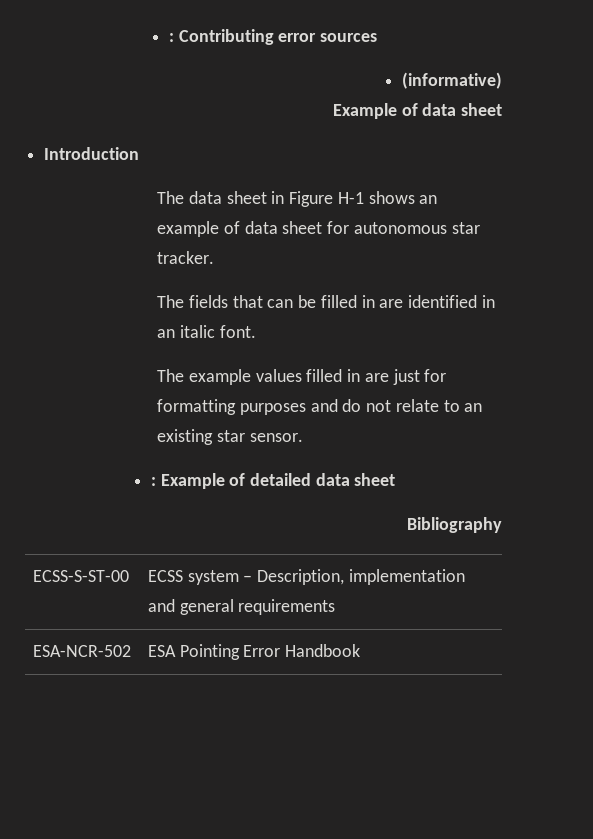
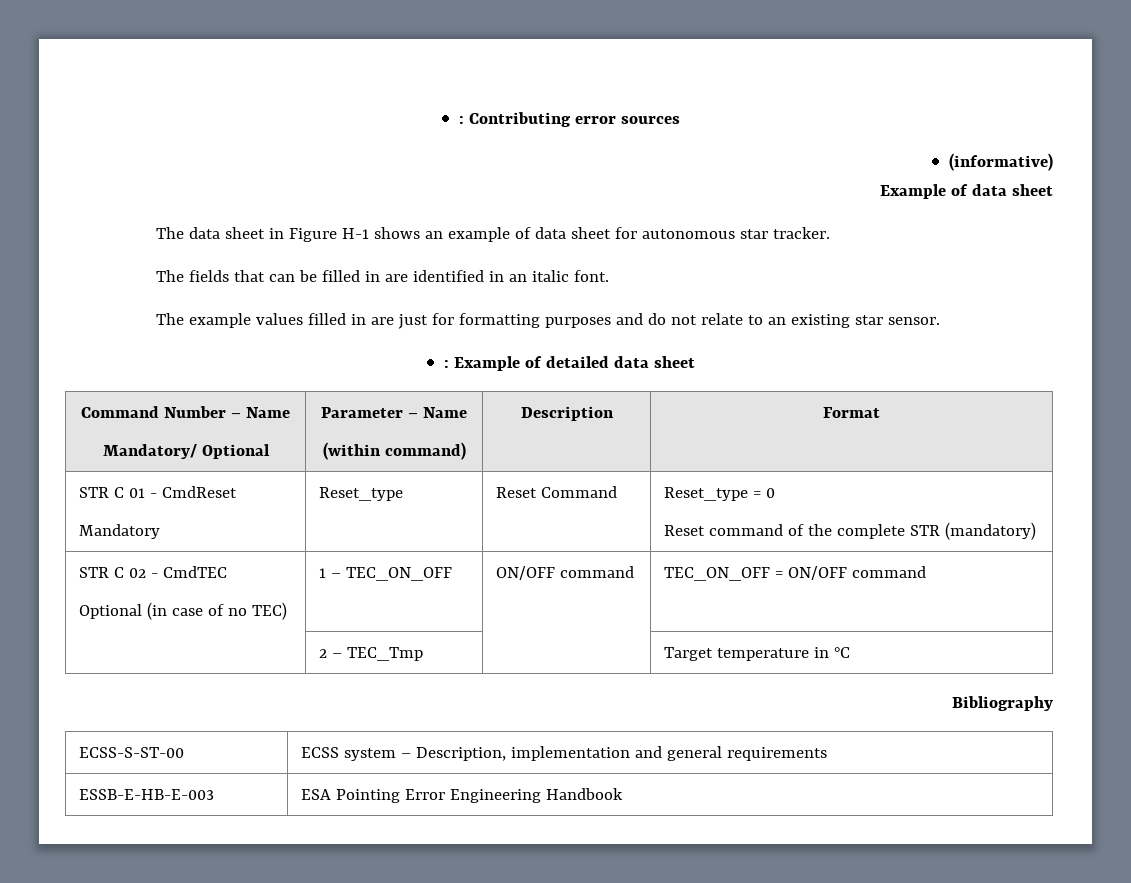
[44,147,140,160] // Introduction -> (1053, 190) none
(396, 479) none -> [81,406,290,418] [102,444,270,459] [321,407,467,418] [322,442,466,460] [520,406,614,421] [823,407,880,418] [79,486,238,498] [79,524,161,539] [319,487,404,501] [496,486,618,498] [664,487,776,501] [664,522,1037,540] [79,566,228,578] [79,602,288,620] [319,567,453,581] [496,566,635,580] [664,566,927,581] [319,647,424,661] [664,647,851,661] // Command Number – Name // Mandatory/ Optional | Parameter – Name // (within command) | Description | Format // STR C 01 - CmdReset // Mandatory | Reset_type | Reset Command | Reset_type = 0 // Reset command of the complete STR (mandatory) // STR C 02 - CmdTEC // Optional (in case of no TEC) | 1 – TEC_ON_OFF | ON/OFF command | TEC_ON_OFF = ON/OFF command // | 2 – TEC_Tmp | | Target temperature in °C
[33,645,132,657] ESA-NCR-502 -> [79,789,215,800] ESSB-E-HB-E-003
(281, 651) none -> [450,789,542,803] Engineering

